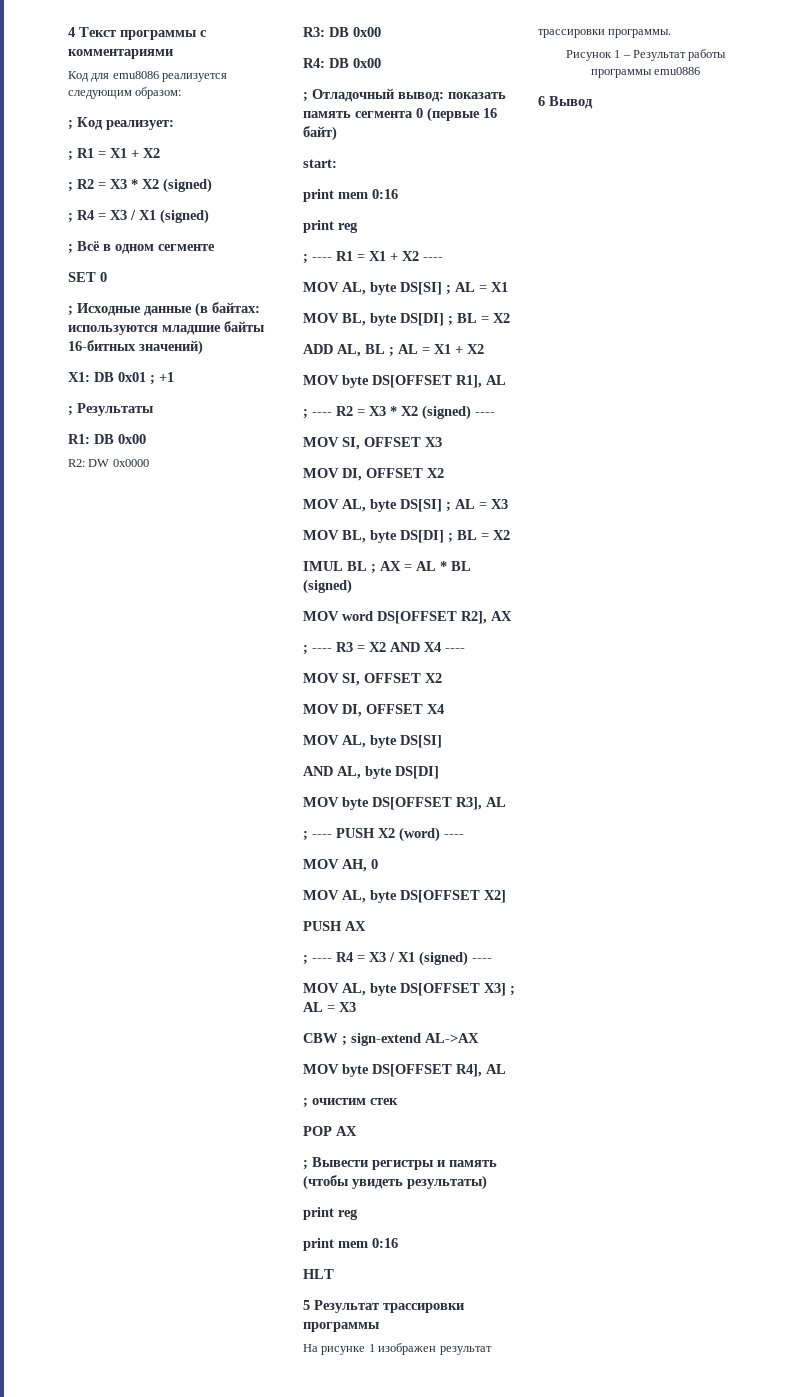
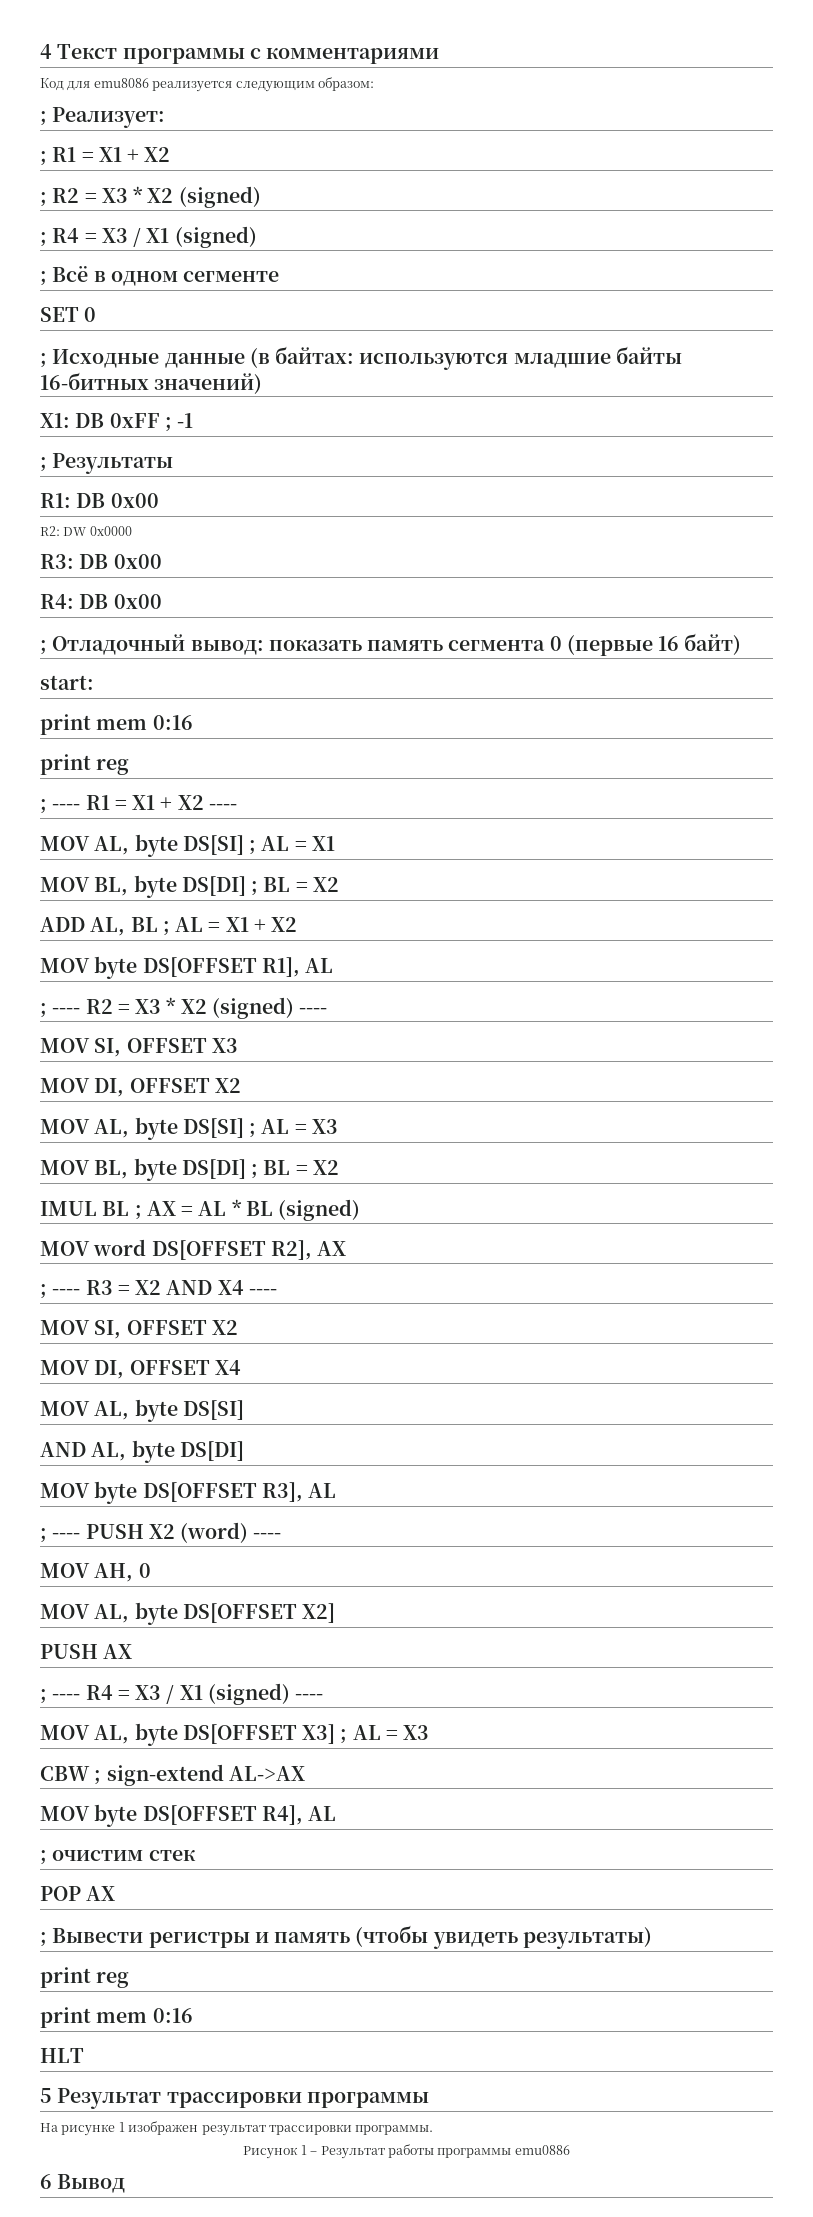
[77,117,174,130] Код реализует: -> [52,107,166,128] Реализует:
[118,372,174,385] 0x01 ; +1 -> [109,413,194,432] 0xFF ; -1

